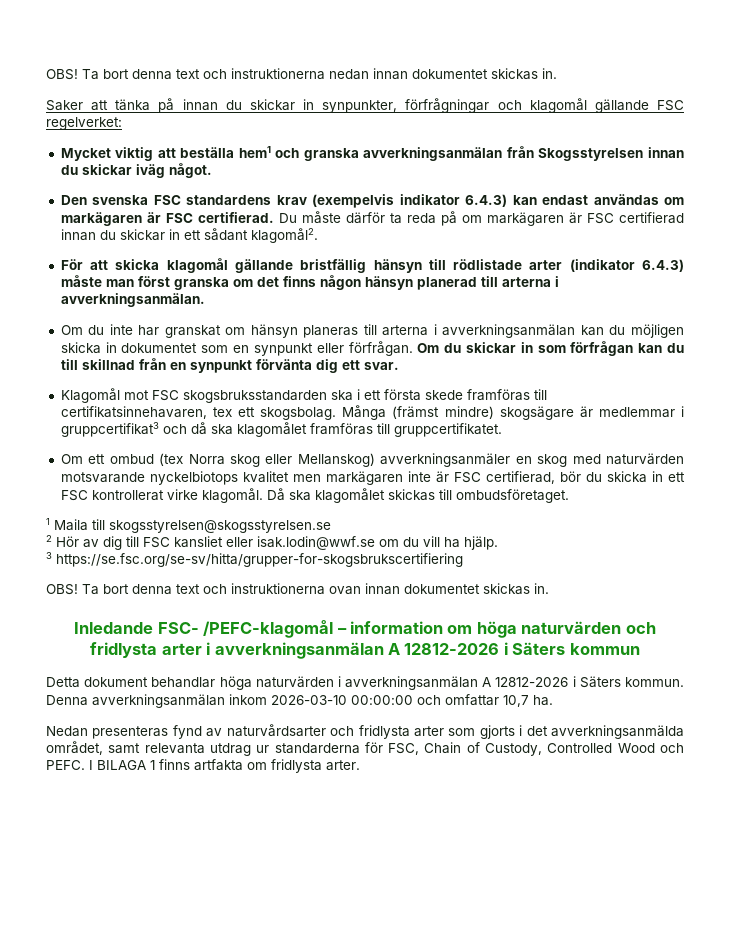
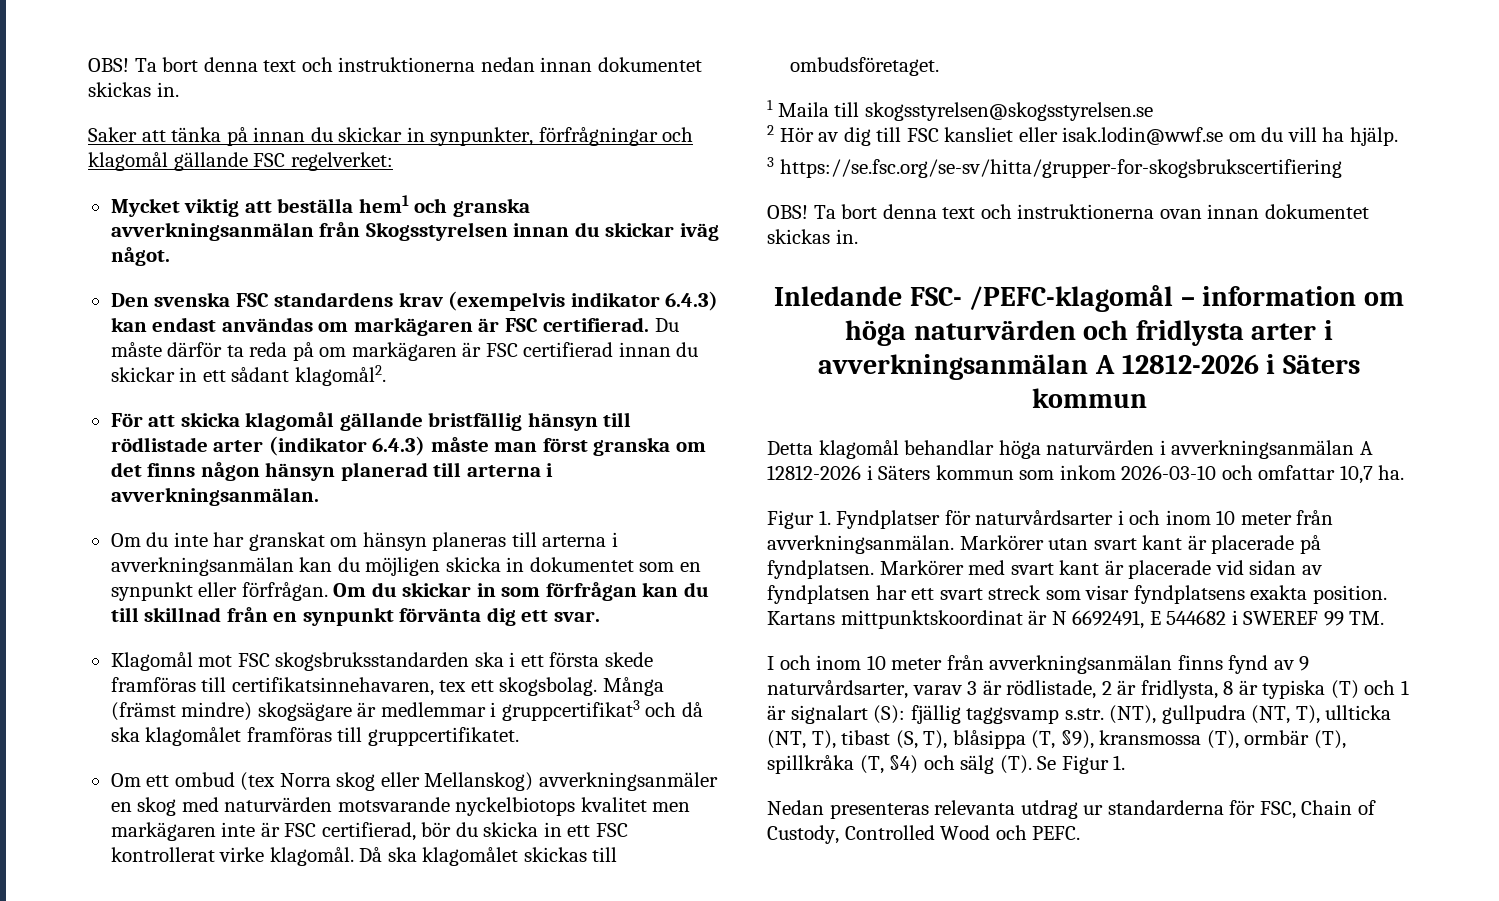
[84,677,149,687] dokument -> [818,440,899,459] klagomål
[624,677,684,687] [46,694,225,708] kommun. Denna avverkningsanmälan -> [935,465,1055,480] kommun som
[351,695,413,705] 00:00:00 -> (1217, 472) none
[46,724,685,739] [46,741,141,755] Nedan presenteras fynd av naturvårdsarter och fridlysta arter som gjorts i det avverkningsanmälda området, samt -> [767,510,1334,529] [767,535,1321,554] [767,560,1322,579] [767,585,1387,604] [767,610,1385,629] [767,655,1310,674] [767,680,1409,699] [767,705,1392,724] [767,730,1346,749] [767,755,1126,774] [767,800,929,819] Figur 1. Fyndplatser för naturvårdsarter i och inom 10 meter från avverkningsanmälan. Markörer utan svart kant är placerade på fyndplatsen. Markörer med svart kant är placerade vid sidan av fyndplatsen har ett svart streck som visar fyndplatsens exakta position. Kartans mittpunktskoordinat är N 6692491, E 544682 i SWEREF 99 TM. // I och inom 10 meter från avverkningsanmälan finns fynd av 9 naturvårdsarter, varav 3 är rödlistade, 2 är fridlysta, 8 är typiska (T) och 1 är signalart (S): fjällig taggsvamp s.str. (NT), gullpudra (NT, T), ullticka (NT, T), tibast (S, T), blåsippa (T, §9), kransmossa (T), ormbär (T), spillkråka (T, §4) och sälg (T). Se Figur 1. // Nedan presenteras
[89,759,360,773] I BILAGA 1 finns artfakta om fridlysta arter. -> (1081, 833) none

